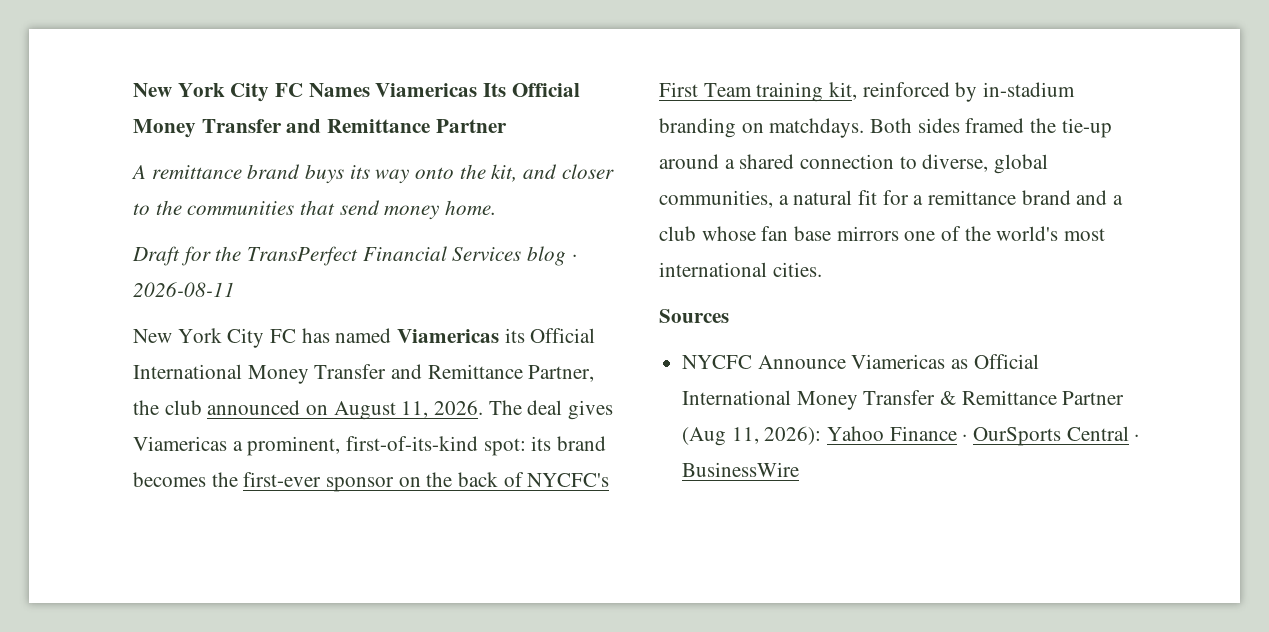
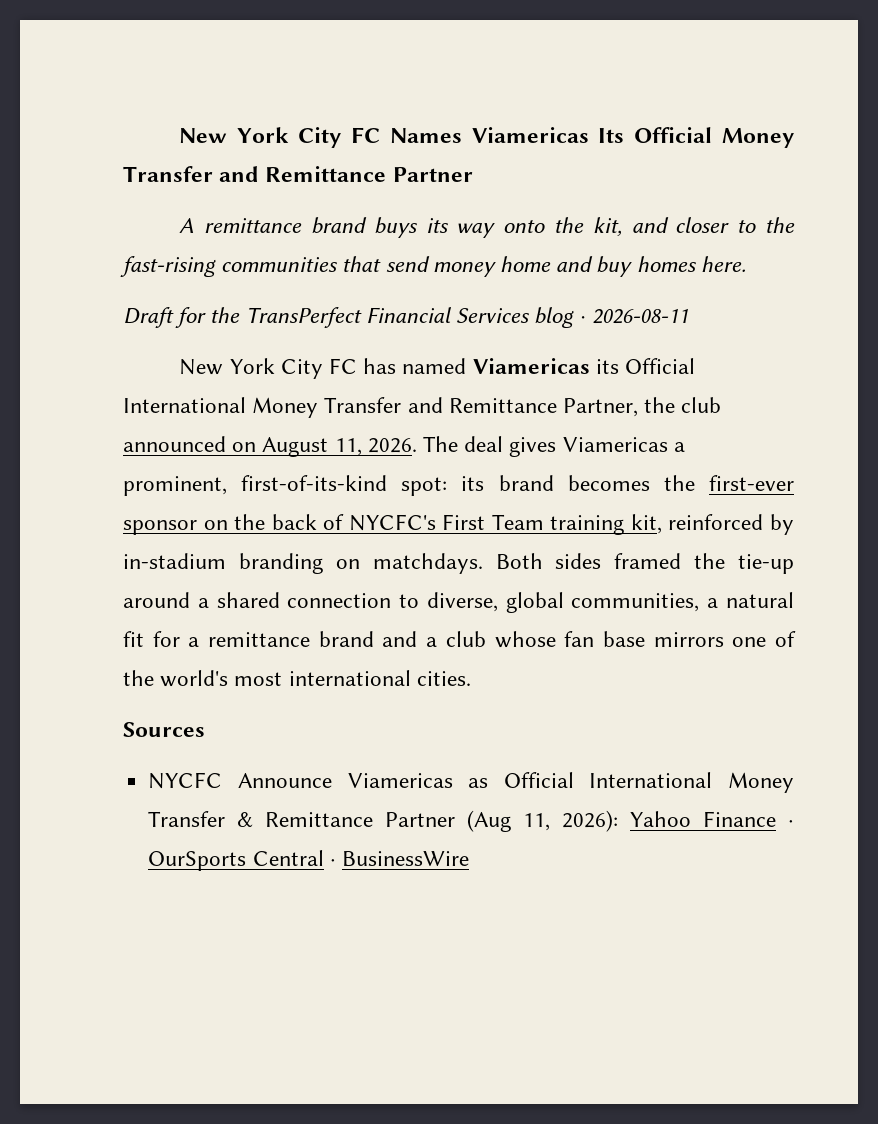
(182, 207) none -> [120,256,216,277] fast-rising
[445,200,497,215] home. -> [500,256,746,277] home and buy homes here.

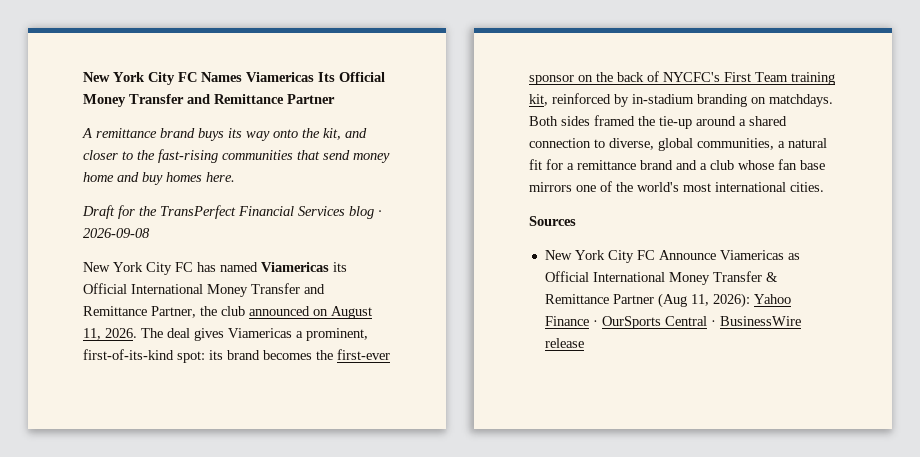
[591,308,689,324] 2026-08-11 -> [83,228,150,238] 2026-09-08
[148,772,223,789] NYCFC -> [544,250,655,263] New York City FC
(469, 858) none -> [544,338,584,348] release

